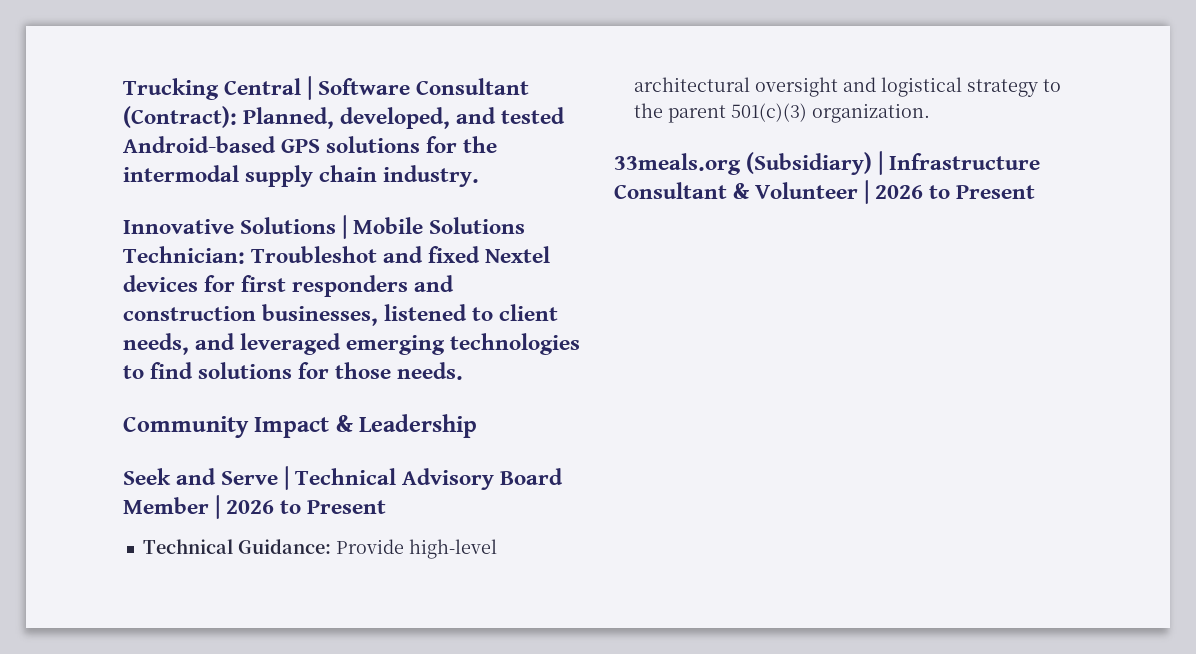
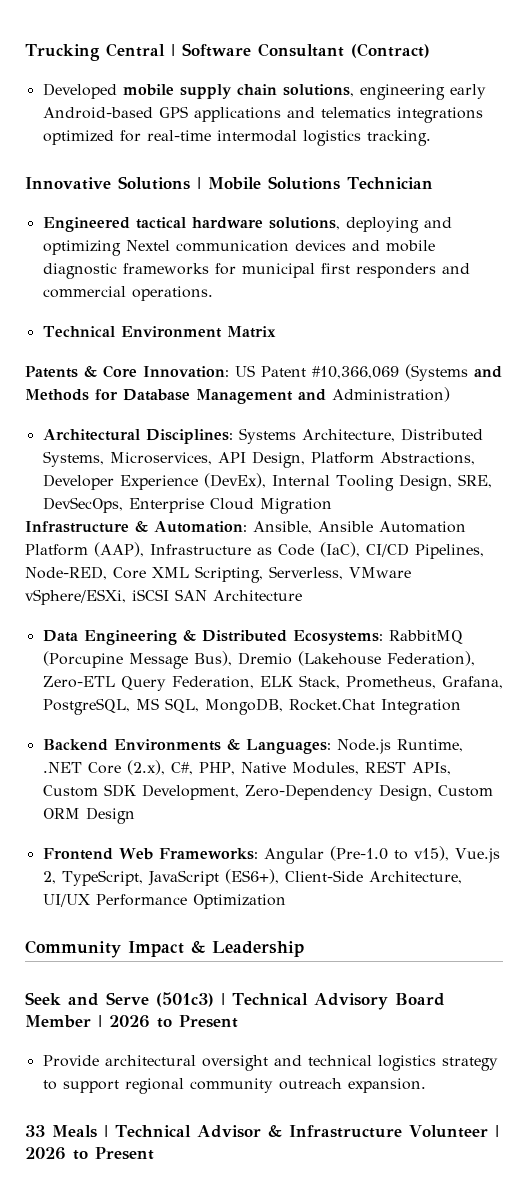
[123,106,566,129] [123,136,498,153] [123,165,480,187] (Contract): Planned, developed, and tested Android-based GPS solutions for the intermodal supply chain industry. -> [350,43,430,58] [42,83,486,100] [42,106,483,123] [42,130,431,146] (Contract) // Developed mobile supply chain solutions, engineering early Android-based GPS applications and telematics integrations optimized for real-time intermodal logistics tracking.
[123,246,551,264] [123,275,455,297] [123,304,559,326] [123,333,581,355] [123,362,464,380] Technician: Troubleshot and fixed Nextel devices for first responders and construction businesses, listened to client needs, and leveraged emerging technologies to find solutions for those needs. -> [347,177,433,189] [42,217,452,233] [42,240,435,256] [42,263,470,279] [42,286,213,301] [42,326,276,338] [25,364,502,381] [25,387,450,404] [42,428,483,444] [42,451,475,468] [42,473,492,491] [42,497,332,514] [25,521,466,534] [25,542,484,559] [25,566,411,583] [25,589,302,605] [42,630,463,645] [42,651,475,669] [42,675,503,691] [42,698,461,715] [42,739,463,754] [42,760,451,775] [42,784,493,801] [42,807,135,824] [42,846,500,864] [42,869,462,886] [42,894,286,909] Technician // Engineered tactical hardware solutions, deploying and optimizing Nextel communication devices and mobile diagnostic frameworks for municipal first responders and commercial operations. // Technical Environment Matrix // Patents & Core Innovation: US Patent #10,366,069 (Systems and Methods for Database Management and Administration) // Architectural Disciplines: Systems Architecture, Distributed Systems, Microservices, API Design, Platform Abstractions, Developer Experience (DevEx), Internal Tooling Design, SRE, DevSecOps, Enterprise Cloud Migration // Infrastructure & Automation: Ansible, Ansible Automation Platform (AAP), Infrastructure as Code (IaC), CI/CD Pipelines, Node-RED, Core XML Scripting, Serverless, VMware vSphere/ESXi, iSCSI SAN Architecture // Data Engineering & Distributed Ecosystems: RabbitMQ (Porcupine Message Bus), Dremio (Lakehouse Federation), Zero-ETL Query Federation, ELK Stack, Prometheus, Grafana, PostgreSQL, MS SQL, MongoDB, Rocket.Chat Integration // Backend Environments & Languages: Node.js Runtime, .NET Core (2.x), C#, PHP, Native Modules, REST APIs, Custom SDK Development, Zero-Dependency Design, Custom ORM Design // Frontend Web Frameworks: Angular (Pre-1.0 to v15), Vue.js 2, TypeScript, JavaScript (ES6+), Client-Side Architecture, UI/UX Performance Optimization
(279, 478) none -> [156,992,214,1007] (501c3)
[142,539,497,559] [633,77,1061,97] [633,103,930,123] [614,151,1041,175] [614,182,751,199] Technical Guidance: Provide high-level architectural oversight and logistical strategy to the parent 501(c)(3) organization. // 33meals.org (Subsidiary) | Infrastructure Consultant & -> [42,1055,498,1071] [42,1078,426,1094] [25,1125,402,1138] Provide architectural oversight and technical logistics strategy to support regional community outreach expansion. // 33 Meals | Technical Advisor & Infrastructure

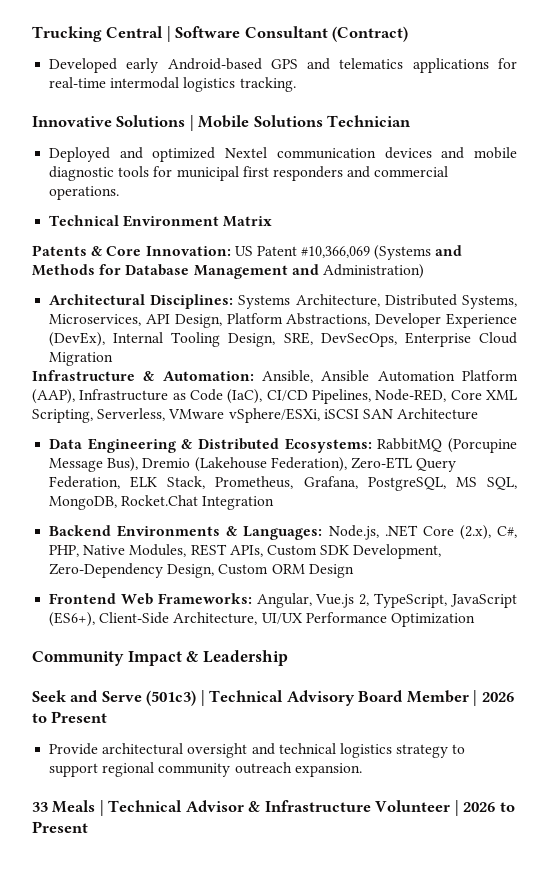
[122,84,445,100] mobile supply chain solutions, engineering -> (118, 65) none
[193,107,281,122] applications -> (298, 64) none
[396,107,483,123] [42,130,114,145] integrations optimized -> [412,58,489,73] applications
[42,217,452,233] [42,240,121,256] Engineered tactical hardware solutions, deploying and optimizing -> [49,147,216,162] Deployed and optimized
[122,263,209,275] frameworks -> [118,166,150,177] tools
[336,739,463,754] Node.js Runtime, -> [328,525,379,540] Node.js,
[263,846,449,864] Angular (Pre-1.0 to v15), -> [256,593,312,608] Angular,

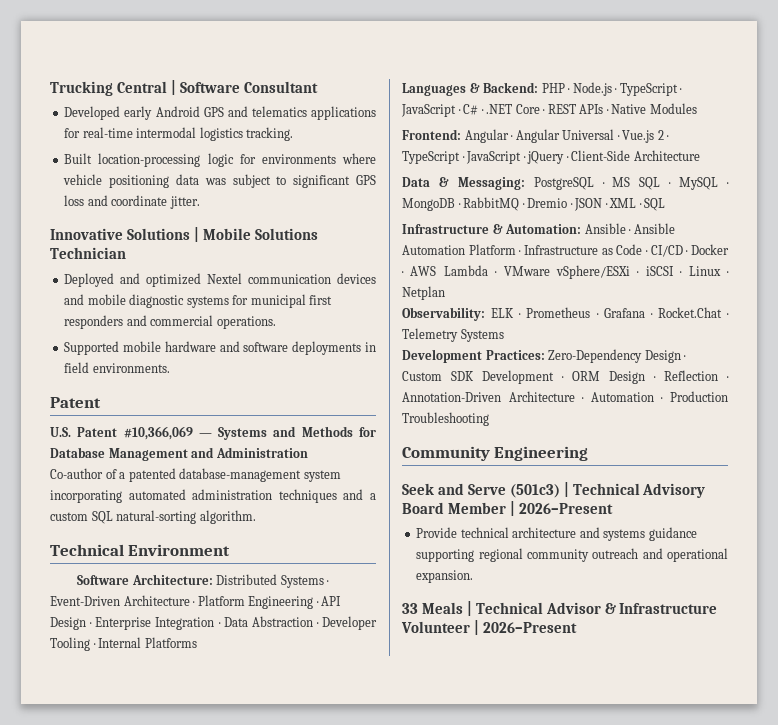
[332,26,409,42] (Contract) -> (318, 87) none
[167,58,262,70] Android-based -> [155,106,200,117] Android
(296, 84) none -> [64,153,376,167] [63,174,376,188] [64,195,200,209] // Built location-processing logic for environments where vehicle positioning data was subject to significant GPS loss and coordinate jitter.
[118,166,150,177] tools -> [186,296,229,308] systems
[49,215,273,227] [32,245,432,260] Technical Environment Matrix // Patents & Core Innovation: US Patent #10,366,069 (Systems -> [64,341,376,355] [64,362,170,373] [50,397,101,408] [50,426,268,440] Supported mobile hardware and software deployments in field environments. // Patent // U.S. Patent #10,366,069 — Systems
[322,264,424,279] [49,294,517,309] [49,313,517,328] [49,332,517,347] [49,352,114,366] Administration) // Architectural Disciplines: Systems Architecture, Distributed Systems, Microservices, API Design, Platform Abstractions, Developer Experience (DevEx), Internal Tooling Design, SRE, DevSecOps, Enterprise Cloud Migration -> [215,447,308,458] [50,468,341,482] [50,489,376,503] [50,510,256,524] [50,544,231,556] [77,574,330,588] [50,595,342,609] [50,616,377,630] [50,637,197,651] [402,82,683,96] [401,103,697,117] [402,129,670,143] [402,150,700,164] [402,177,729,190] [402,197,666,211] Administration // Co-author of a patented database-management system incorporating automated administration techniques and a custom SQL natural-sorting algorithm. // Technical Environment // Software Architecture: Distributed Systems · Event-Driven Architecture · Platform Engineering · API Design · Enterprise Integration · Data Abstraction · Developer Tooling · Internal Platforms // Languages & Backend: PHP · Node.js · TypeScript · JavaScript · C# · .NET Core · REST APIs · Native Modules // Frontend: Angular · Angular Universal · Vue.js 2 · TypeScript · JavaScript · jQuery · Client-Side Architecture // Data & Messaging: PostgreSQL · MS SQL · MySQL · MongoDB · RabbitMQ · Dremio · JSON · XML · SQL
[262,370,313,383] Ansible, -> [584,223,632,234] Ansible ·
[32,389,75,404] (AAP), -> [519,250,522,255] ·
[227,389,517,404] [32,408,479,423] [49,438,517,453] [49,457,457,472] [49,476,517,491] [49,495,275,510] [49,525,517,540] [49,544,442,559] [49,563,354,578] [49,593,518,608] [49,612,475,627] [32,650,288,666] (IaC), CI/CD Pipelines, Node-RED, Core XML Scripting, Serverless, VMware vSphere/ESXi, iSCSI SAN Architecture // Data Engineering & Distributed Ecosystems: RabbitMQ (Porcupine Message Bus), Dremio (Lakehouse Federation), Zero-ETL Query Federation, ELK Stack, Prometheus, Grafana, PostgreSQL, MS SQL, MongoDB, Rocket.Chat Integration // Backend Environments & Languages: Node.js, .NET Core (2.x), C#, PHP, Native Modules, REST APIs, Custom SDK Development, Zero-Dependency Design, Custom ORM Design // Frontend Web Frameworks: Angular, Vue.js 2, TypeScript, JavaScript (ES6+), Client-Side Architecture, UI/UX Performance Optimization // Community Impact & Leadership -> [646,244,729,257] [402,265,729,279] [402,286,445,300] [402,307,729,321] [402,328,504,342] [402,349,687,363] [402,370,729,384] [402,391,728,402] [402,412,489,426] [402,446,589,461] · CI/CD · Docker · AWS Lambda · VMware vSphere/ESXi · iSCSI · Linux · Netplan // Observability: ELK · Prometheus · Grafana · Rocket.Chat · Telemetry Systems // Development Practices: Zero-Dependency Design · Custom SDK Development · ORM Design · Reflection · Annotation-Driven Architecture · Automation · Production Troubleshooting // Community Engineering
[481,692,514,702] [32,711,108,723] [49,743,466,758] [49,763,99,777] 2026 to Present // Provide architectural oversight and technical logistics strategy to support -> [518,503,613,514] [416,527,697,541] [416,549,475,562] 2026–Present // Provide technical architecture and systems guidance supporting
(292, 768) none -> [642,548,728,562] and operational
[463,802,515,812] [32,821,88,833] 2026 to Present -> [482,622,577,633] 2026–Present

